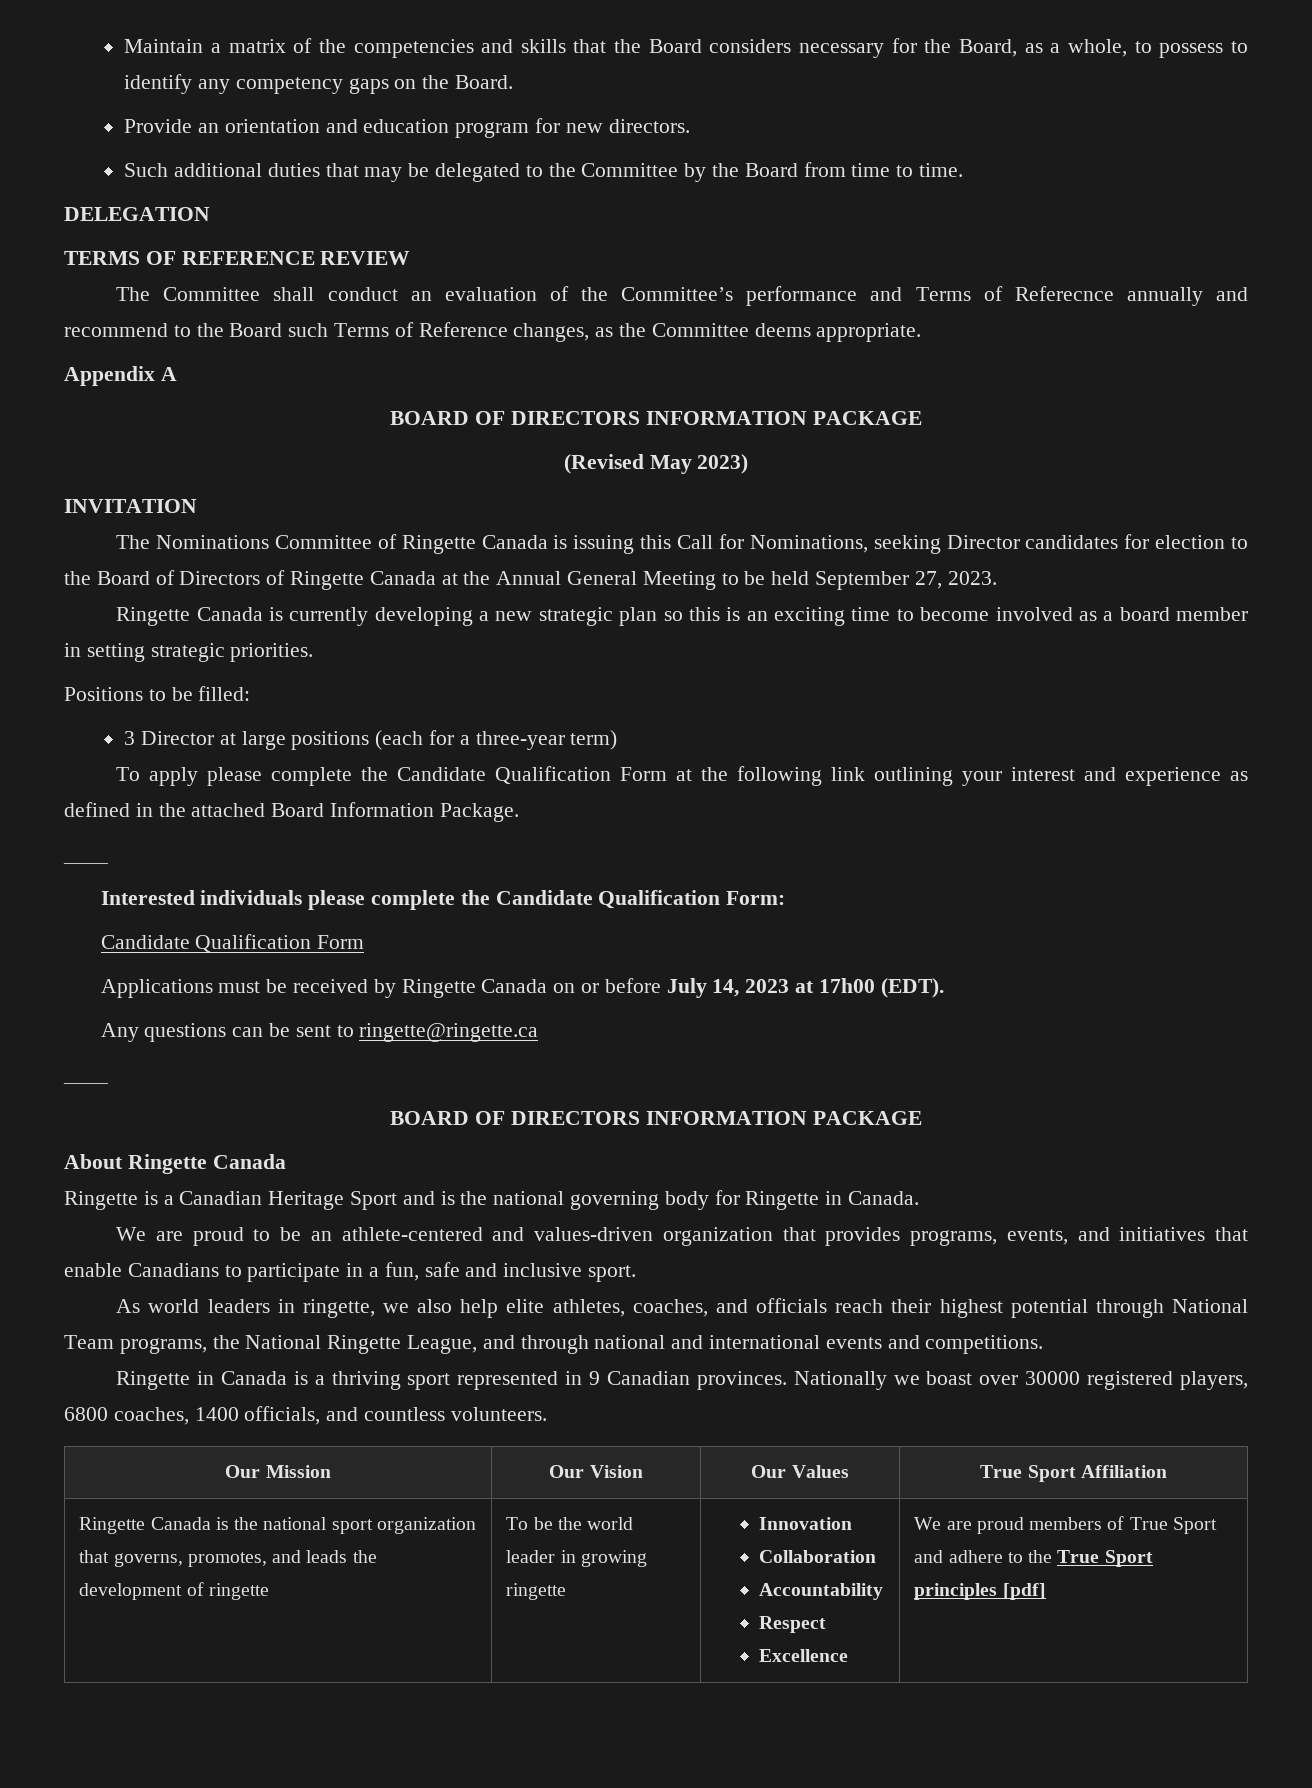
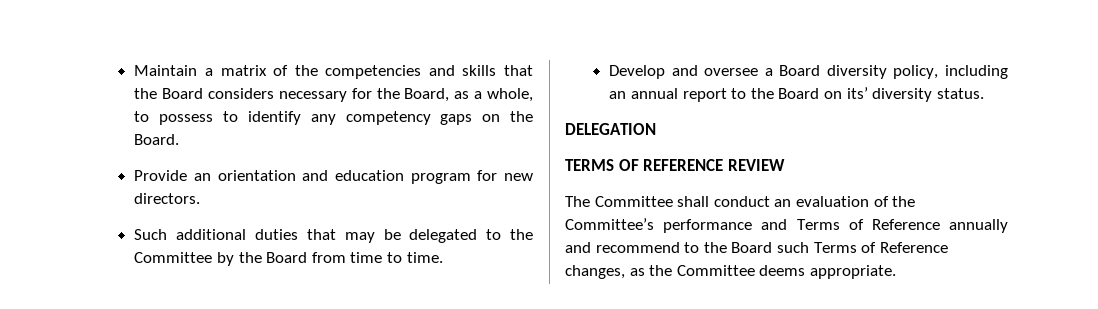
(964, 170) none -> [609,65,1008,79] [609,87,984,102] // Develop and oversee a Board diversity policy, including an annual report to the Board on its’ diversity status.
[1014,286,1114,301] Referecnce -> [871,219,940,230] Reference
[64,366,177,386] [390,411,922,425] [563,454,749,474] [64,499,197,513] [116,534,1248,554] [64,570,997,590] [116,607,1248,626] [64,643,314,662] [64,686,251,701] [124,730,618,750] [116,766,1248,786] [64,802,519,822] [63,861,108,864] [100,890,786,910] [100,934,365,952] [100,978,944,998] [100,1023,539,1042] [63,1081,108,1084] [390,1111,922,1125] [64,1154,286,1174] [64,1190,920,1210] [116,1227,1248,1246] [64,1262,637,1282] [116,1298,1248,1318] [64,1335,1044,1354] [116,1371,1249,1390] [64,1406,547,1425] [225,1465,331,1478] [549,1465,643,1478] [751,1465,849,1478] [980,1465,1167,1482] [79,1517,476,1534] [79,1550,377,1567] [79,1582,269,1600] [506,1517,634,1530] [506,1550,647,1567] [506,1583,567,1600] [758,1517,852,1530] [758,1550,876,1563] [758,1583,883,1600] [758,1616,826,1633] [758,1649,848,1662] [914,1516,1217,1534] [914,1550,1153,1567] [914,1583,1046,1600] // Appendix A // BOARD OF DIRECTORS INFORMATION PACKAGE // (Revised May 2023) // INVITATION // The Nominations Committee of Ringette Canada is issuing this Call for Nominations, seeking Director candidates for election to the Board of Directors of Ringette Canada at the Annual General Meeting to be held September 27, 2023. // Ringette Canada is currently developing a new strategic plan so this is an exciting time to become involved as a board member in setting strategic priorities. // Positions to be filled: // 3 Director at large positions (each for a three-year term) // To apply please complete the Candidate Qualification Form at the following link outlining your interest and experience as defined in the attached Board Information Package. // ____ // Interested individuals please complete the Candidate Qualification Form: // Candidate Qualification Form // Applications must be received by Ringette Canada on or before July 14, 2023 at 17h00 (EDT). // Any questions can be sent to ringette@ringette.ca // ____ // BOARD OF DIRECTORS INFORMATION PACKAGE // About Ringette Canada // Ringette is a Canadian Heritage Sport and is the national governing body for Ringette in Canada. // We are proud to be an athlete-centered and values-driven organization that provides programs, events, and initiatives that enable Canadians to participate in a fun, safe and inclusive sport. // As world leaders in ringette, we also help elite athletes, coaches, and officials reach their highest potential through National Team programs, the National Ringette League, and through national and international events and competitions. // Ringette in Canada is a thriving sport represented in 9 Canadian provinces. Nationally we boast over 30000 registered players, 6800 coaches, 1400 officials, and countless volunteers. // Our Mission | Our Vision | Our Values | True Sport Affiliation // Ringette Canada is the national sport organization that governs, promotes, and leads the development of ringette | To be the world leader in growing ringette | Innovation // Collaboration // Accountability // Respect // Excellence | We are proud members of True Sport and adhere to the True Sport principles [pdf] -> (896, 272) none

